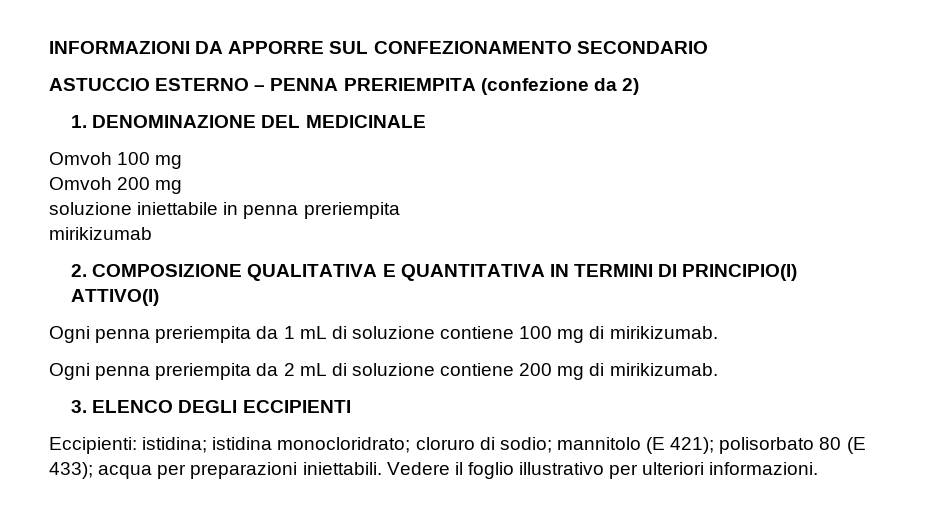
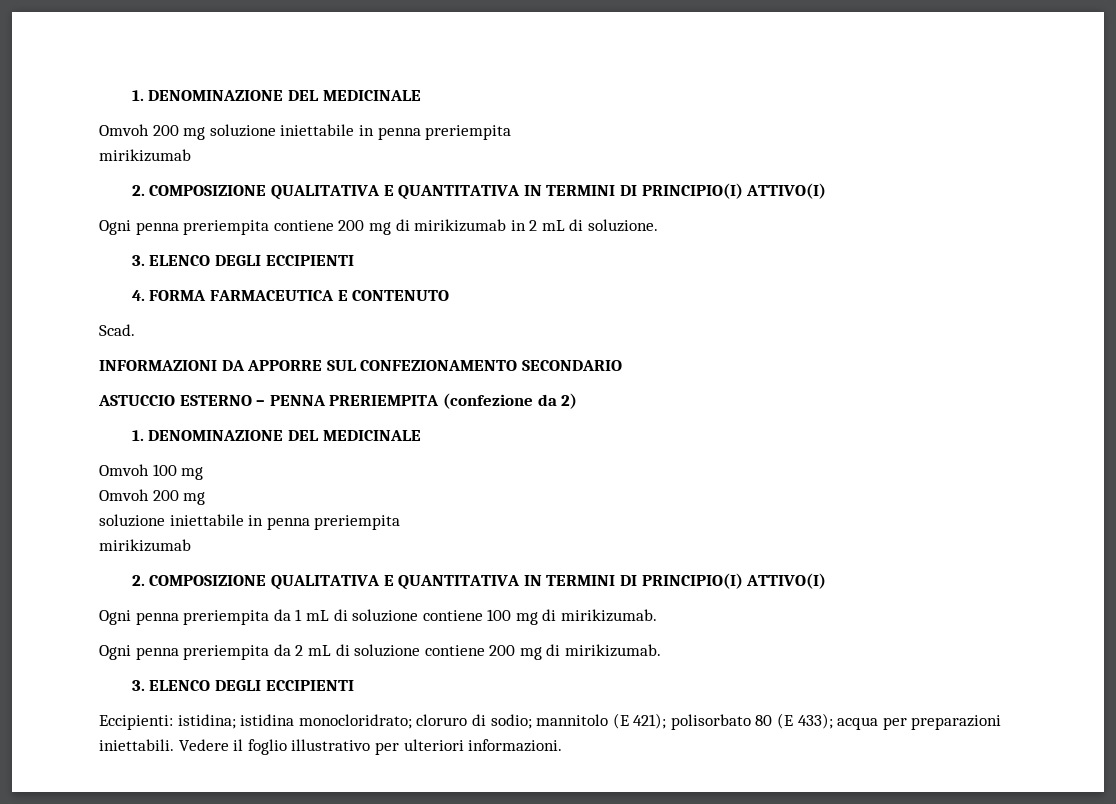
(49, 47) none -> [131,90,421,101] [99,124,512,140] [99,149,191,162] [131,183,827,200] [99,219,659,235] [131,255,354,266] [131,290,450,301] [99,324,135,336] 1. DENOMINAZIONE DEL MEDICINALE // Omvoh 200 mg soluzione iniettabile in penna preriempita // mirikizumab // 2. COMPOSIZIONE QUALITATIVA E QUANTITATIVA IN TERMINI DI PRINCIPIO(I) ATTIVO(I) // Ogni penna preriempita contiene 200 mg di mirikizumab in 2 mL di soluzione. // 3. ELENCO DEGLI ECCIPIENTI // 4. FORMA FARMACEUTICA E CONTENUTO // Scad. //

